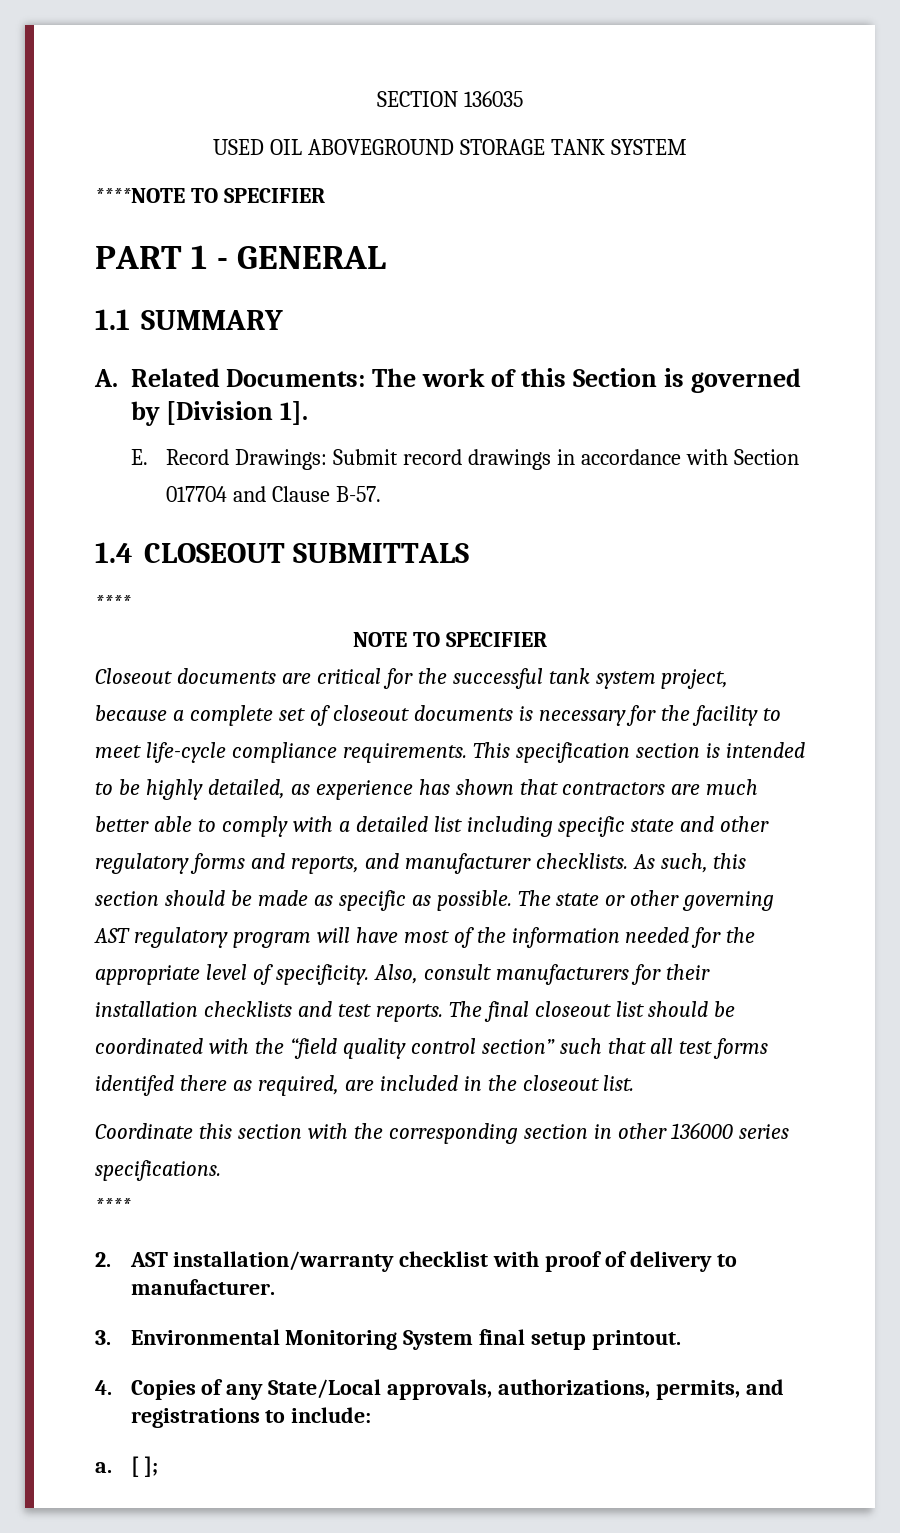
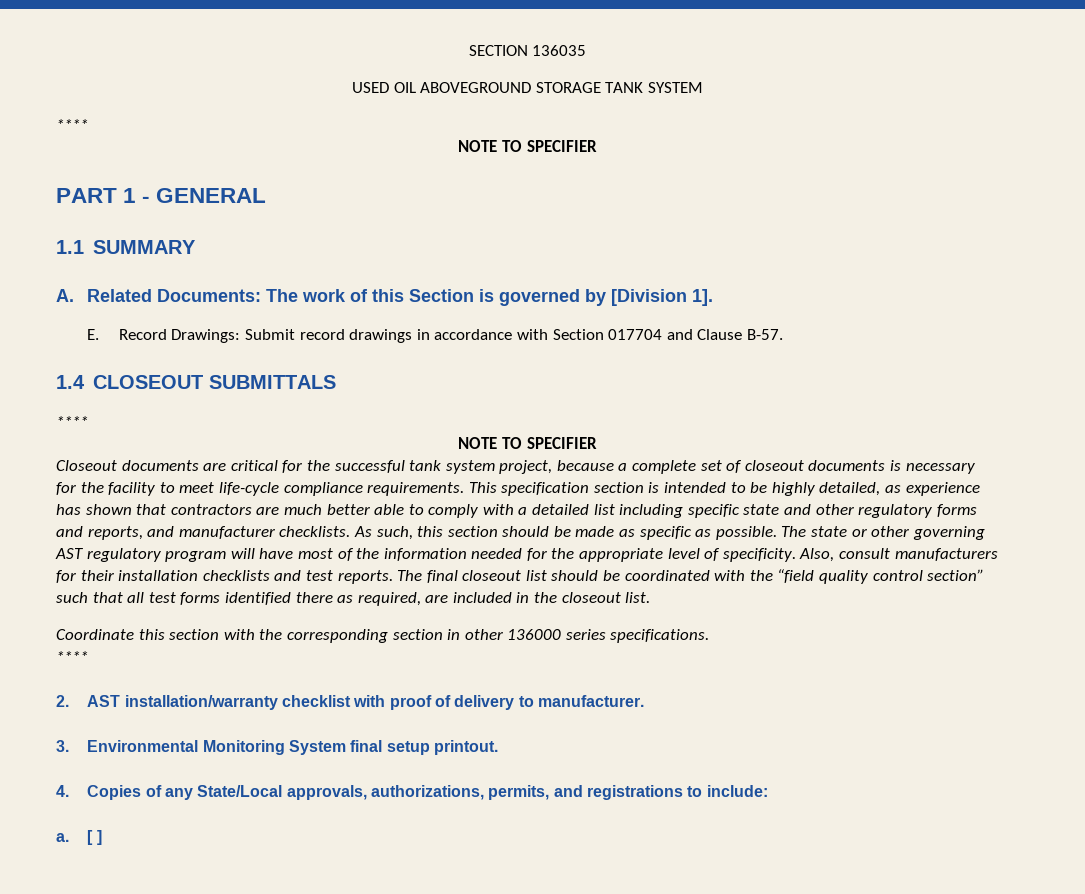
[95,188,185,203] ****NOTE -> [56,119,88,130] [458,140,498,152] **** // NOTE
[95,1075,174,1096] identifed -> [224,592,291,605] identified
[144,1456,159,1477] ]; -> [96,830,102,845] ]

